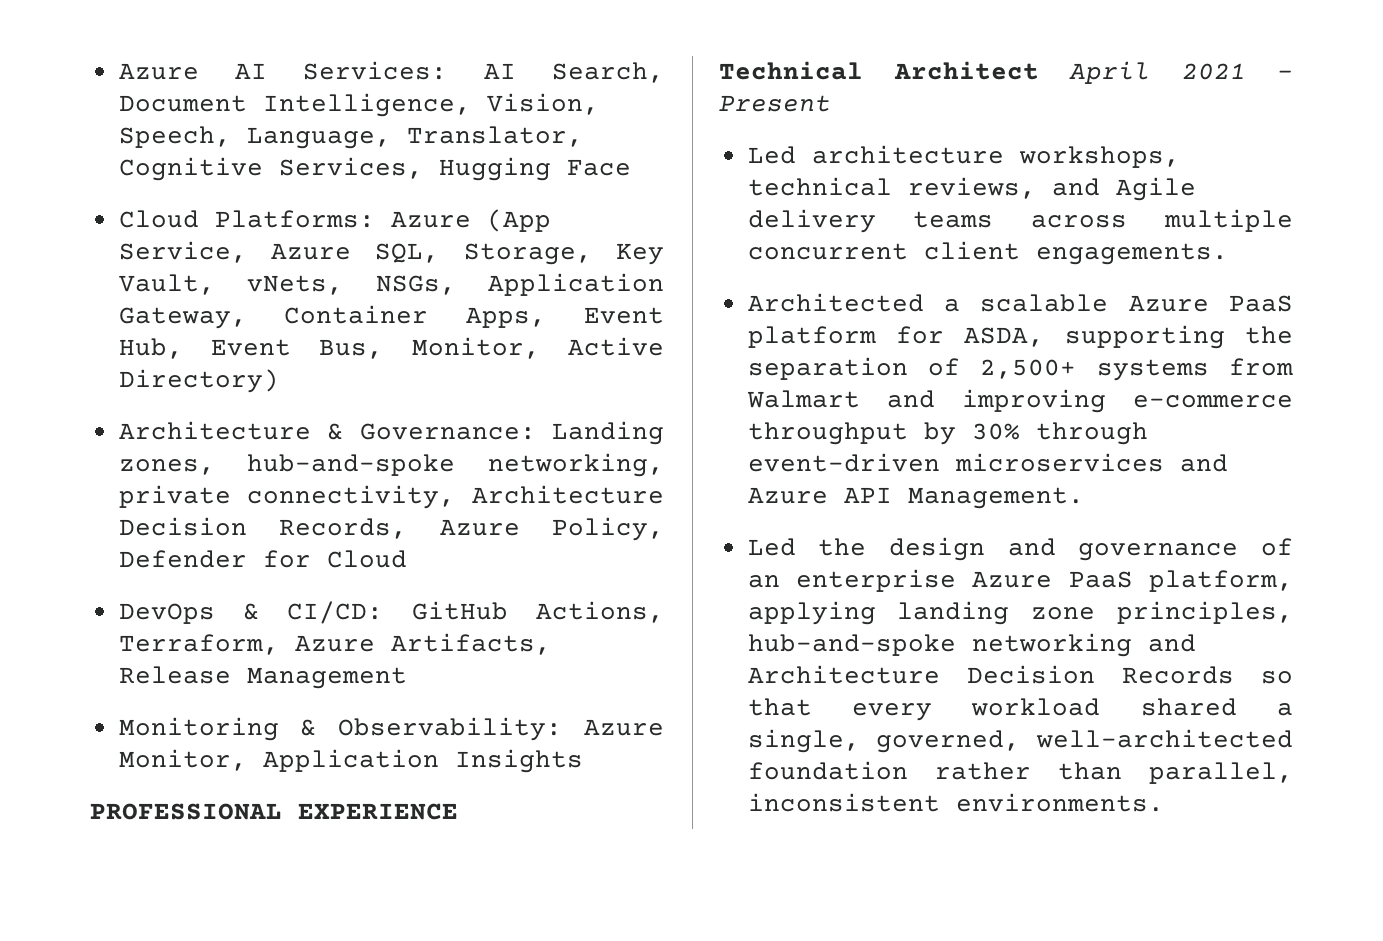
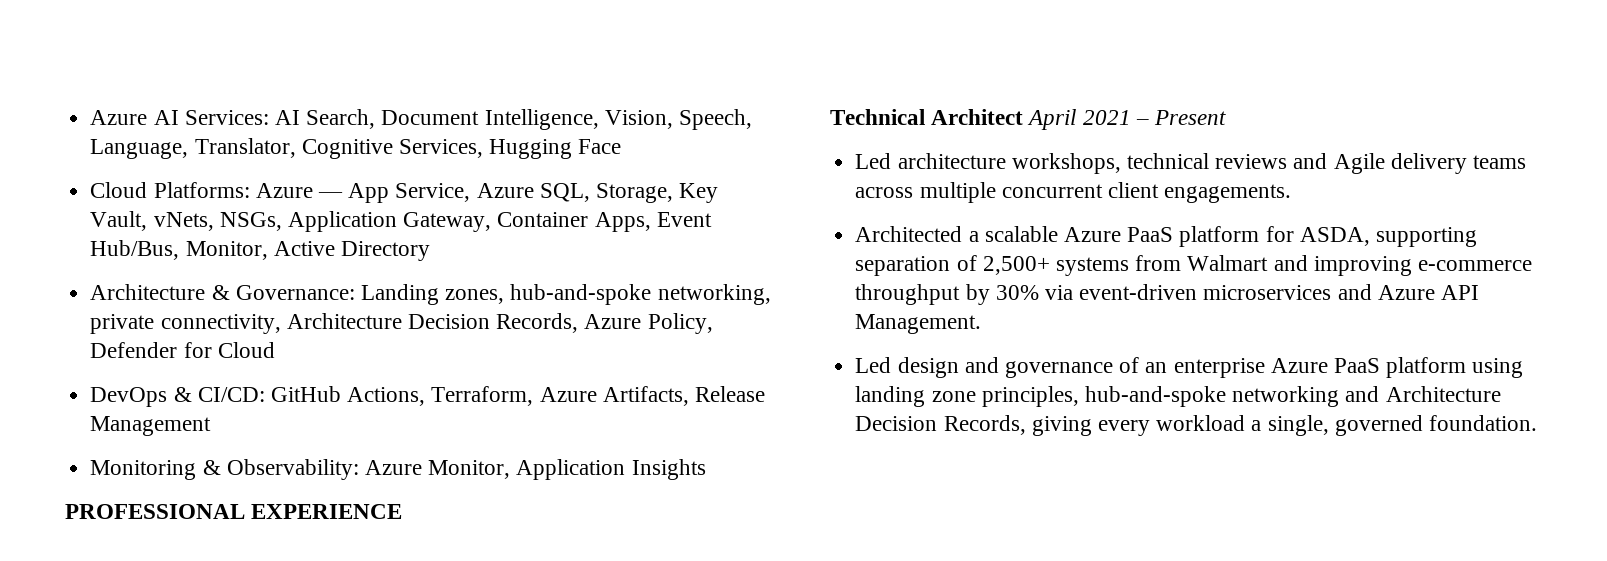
[486,209,551,232] (App -> [317,183,390,203] — App
[118,338,384,359] Hub, Event Bus, -> [90,240,180,260] Hub/Bus,
[118,369,279,393] Directory) -> [340,241,430,261] Directory
[907,177,1036,199] reviews, -> [1215,154,1288,169] reviews
[1245,326,1293,344] the -> (1477, 237) none
[1035,422,1148,445] through -> [1044,285,1073,300] via
[818,538,867,556] the -> (892, 365) none
[1149,570,1293,592] [747,601,876,625] platform, applying -> [1386,357,1524,378] platform using
[1121,666,1293,684] [747,698,812,716] Records so that -> [943,415,1092,436] Records, giving
[1140,698,1237,716] shared -> (1246, 423) none
[876,729,1293,753] [747,761,1293,784] [747,793,1164,812] governed, well-architected foundation rather than parallel, inconsistent environments. -> [1334,415,1537,436] governed foundation.

